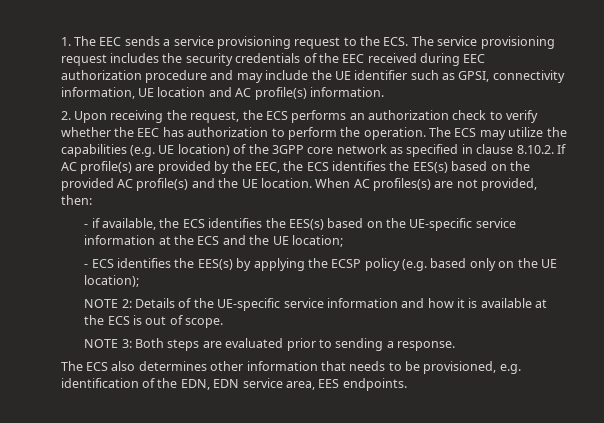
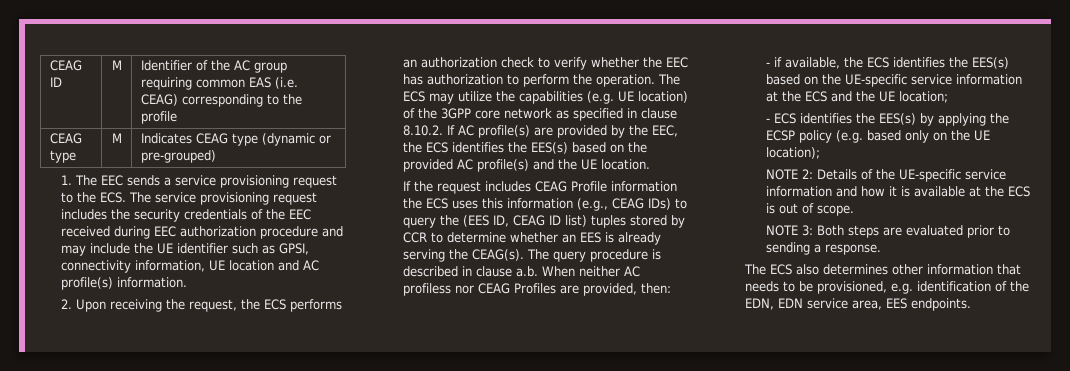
(60, 41) none -> [49,60,82,71] [49,77,62,87] [111,60,122,70] [140,60,287,73] [140,77,298,90] [140,94,302,107] [140,111,177,124] [49,133,82,144] [49,150,76,163] [111,133,122,143] [140,133,331,146] [140,150,216,163] CEAG ID | M | Identifier of the AC group requiring common EAS (i.e. CEAG) corresponding to the profile // CEAG type | M | Indicates CEAG type (dynamic or pre-grouped) //
[315,178,478,191] When AC profiles(s) are not -> [402,181,677,194] [402,198,687,211] [402,215,685,228] [402,232,661,245] [402,249,661,262] [402,266,640,277] [402,283,579,296] // If the request includes CEAG Profile information the ECS uses this information (e.g., CEAG IDs) to query the (EES ID, CEAG ID list) tuples stored by CCR to determine whether an EES is already serving the CEAG(s). The query procedure is described in clause a.b. When neither AC profiless nor CEAG Profiles are

